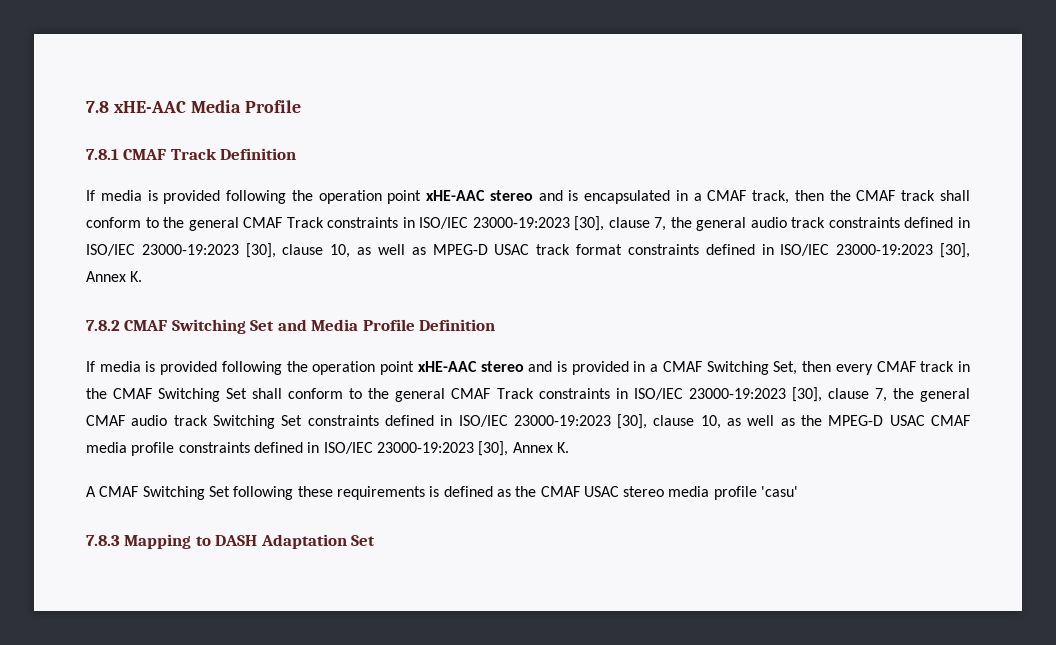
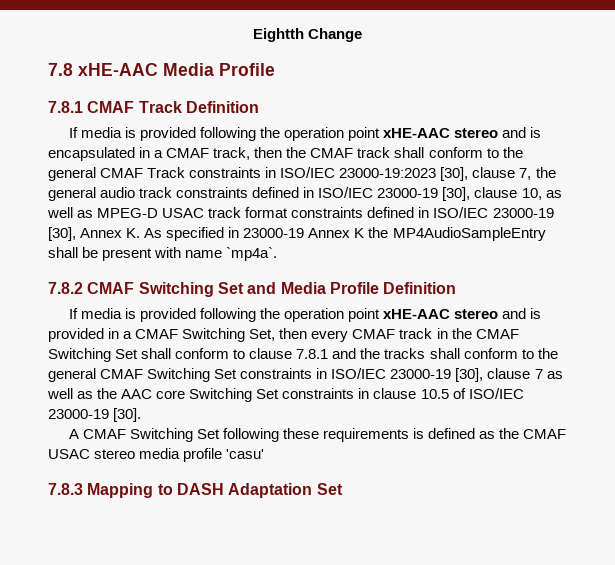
(86, 107) none -> [252,28,363,42] Eightth Change //
[141,244,239,255] 23000-19:2023 -> [377,188,439,198] 23000-19
[836,243,971,258] [86,271,143,282] 23000-19:2023 [30], Annex K. -> [492,208,554,218] [48,227,546,241] [48,247,278,261] 23000-19 [30], Annex K. As specified in 23000-19 Annex K the MP4AudioSampleEntry shall be present with name `mp4a`.
[368,387,971,402] [86,414,970,429] [86,441,569,456] the general CMAF Track constraints in ISO/IEC 23000-19:2023 [30], clause 7, the general CMAF audio track Switching Set constraints defined in ISO/IEC 23000-19:2023 [30], clause 10, as well as the MPEG-D USAC CMAF media profile constraints defined in ISO/IEC 23000-19:2023 [30], Annex K. -> [249,348,558,359] [48,368,563,382] [47,388,524,402] [48,408,142,422] clause 7.8.1 and the tracks shall conform to the general CMAF Switching Set constraints in ISO/IEC 23000-19 [30], clause 7 as well as the AAC core Switching Set constraints in clause 10.5 of ISO/IEC 23000-19 [30].

